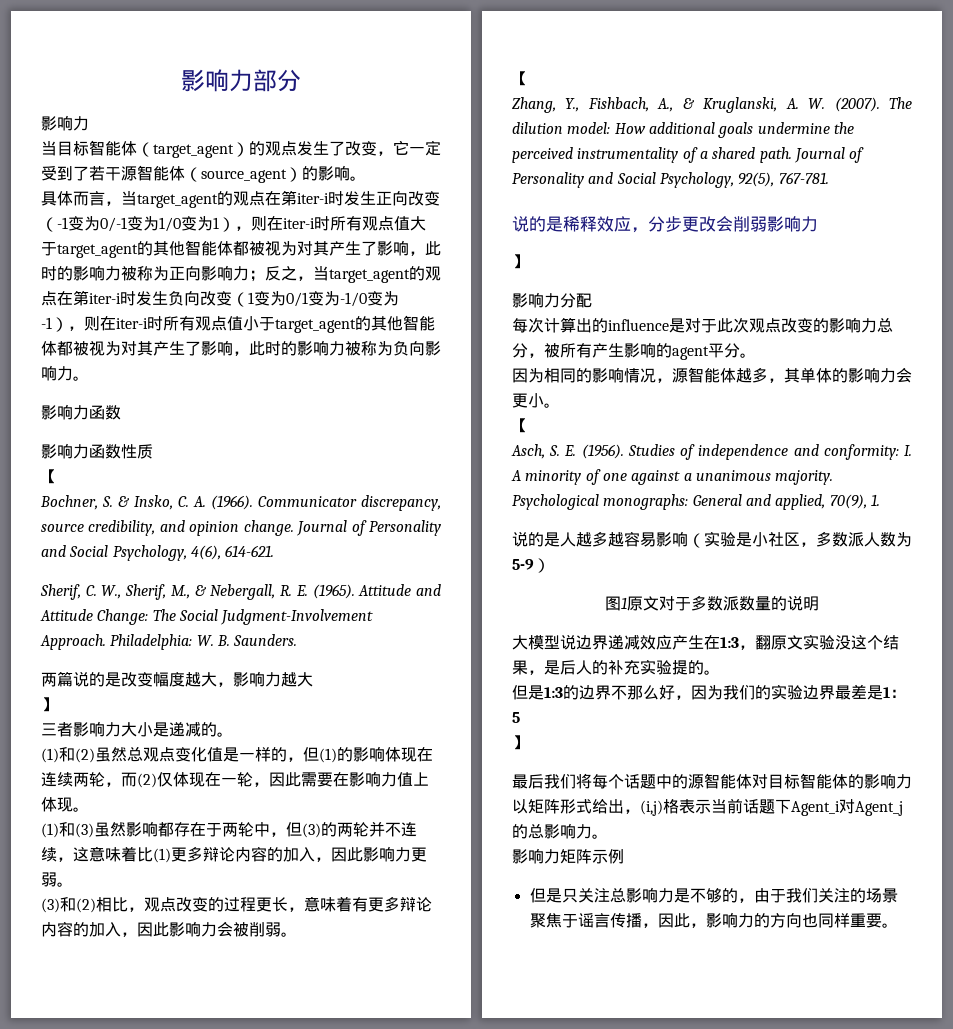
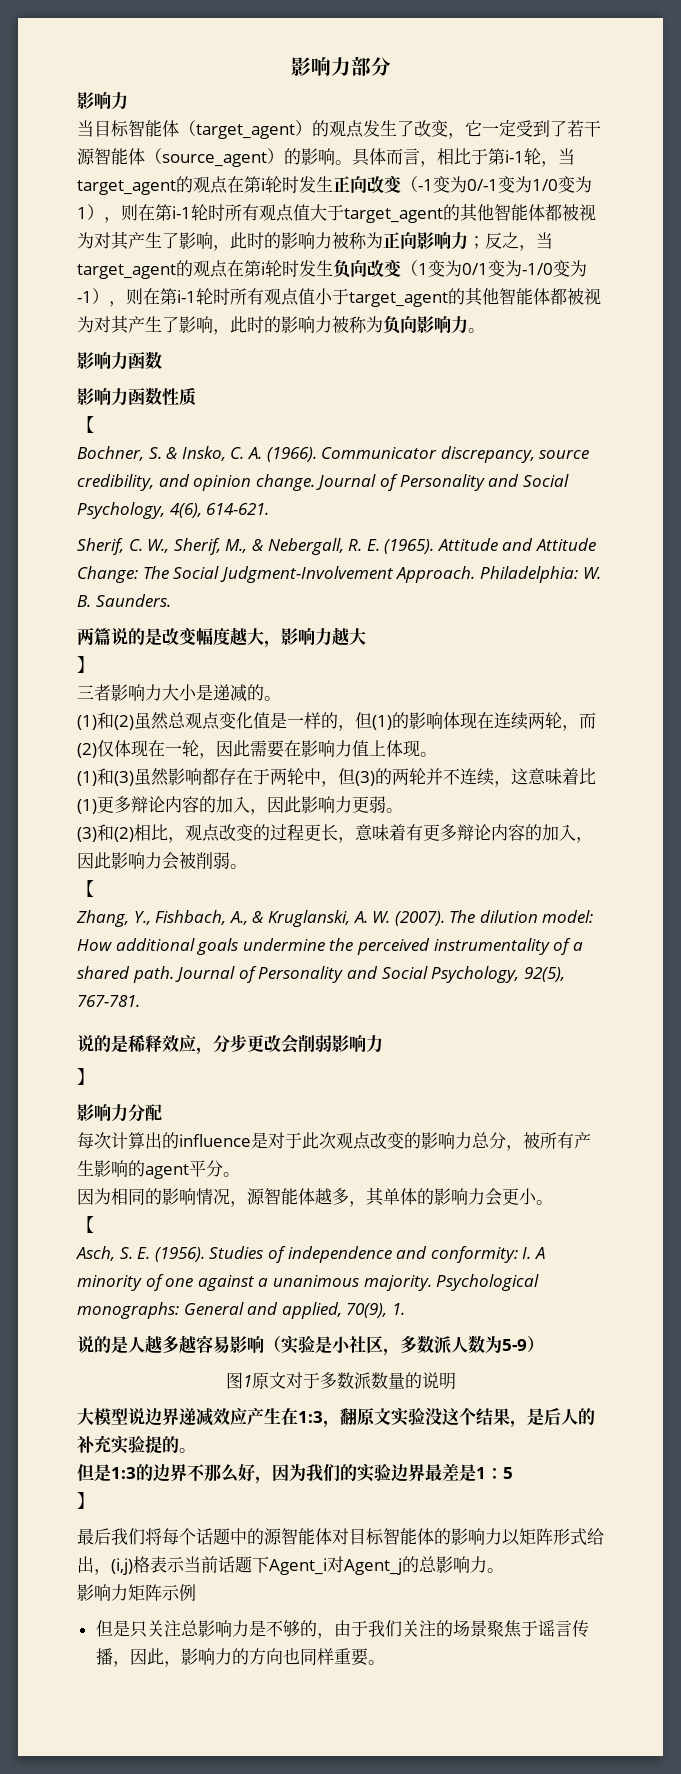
(366, 178) // -> (352, 162) none
[121,190,329,208] 当target_agent的观点在第iter-i -> [437,148,575,167] [77,176,282,195] 相比于第i-1轮，当target_agent的观点在第i轮
[283,218,315,229] iter-i -> [155,204,208,221] 第i-1轮
[89,293,121,304] iter-i -> [261,260,282,277] i轮
[116,318,148,329] iter-i -> [160,288,213,305] 第i-1轮

